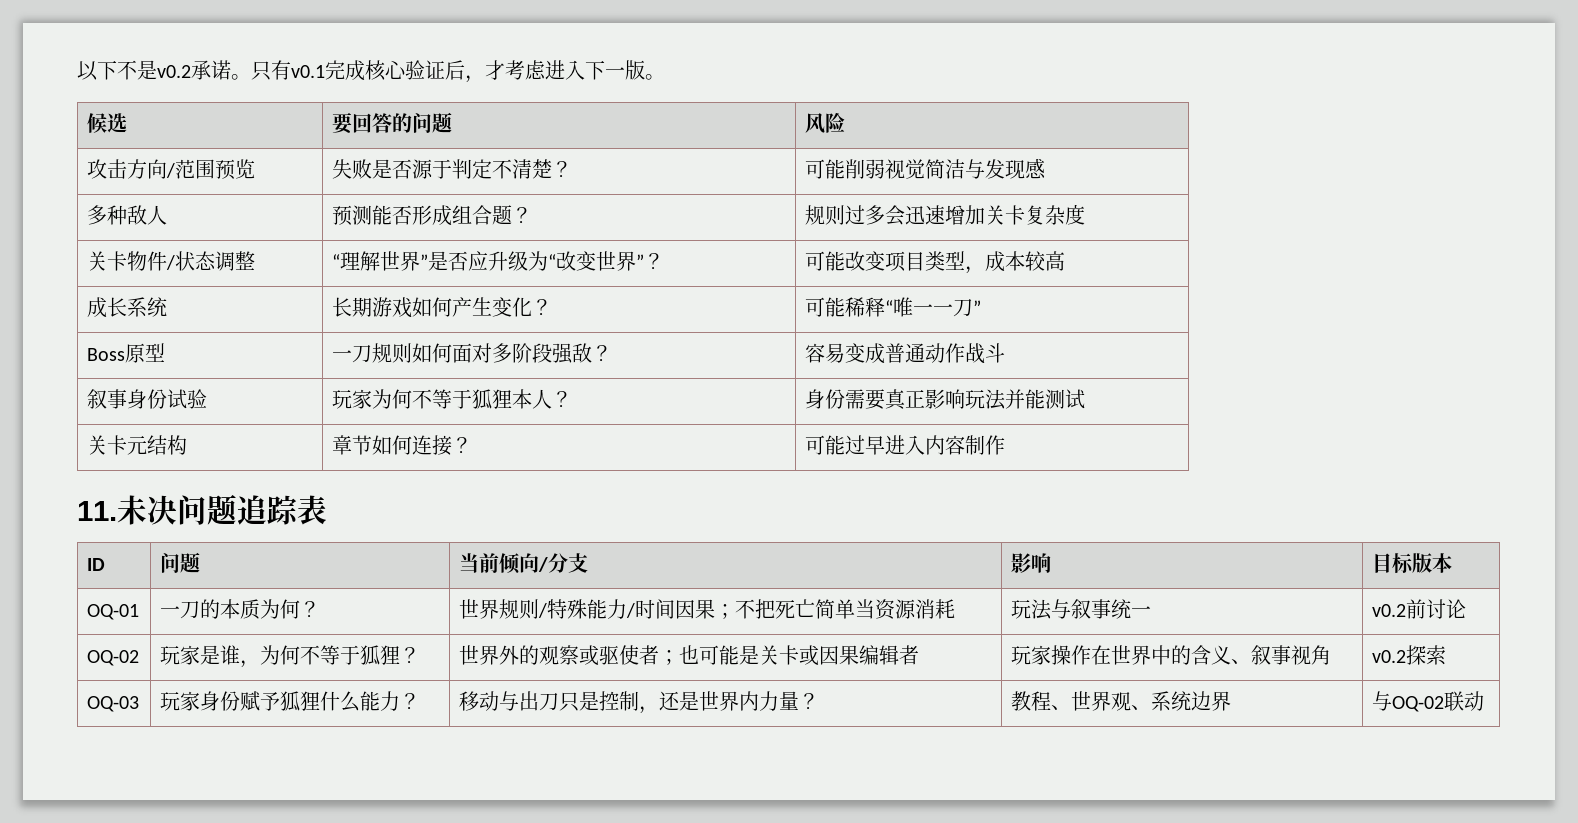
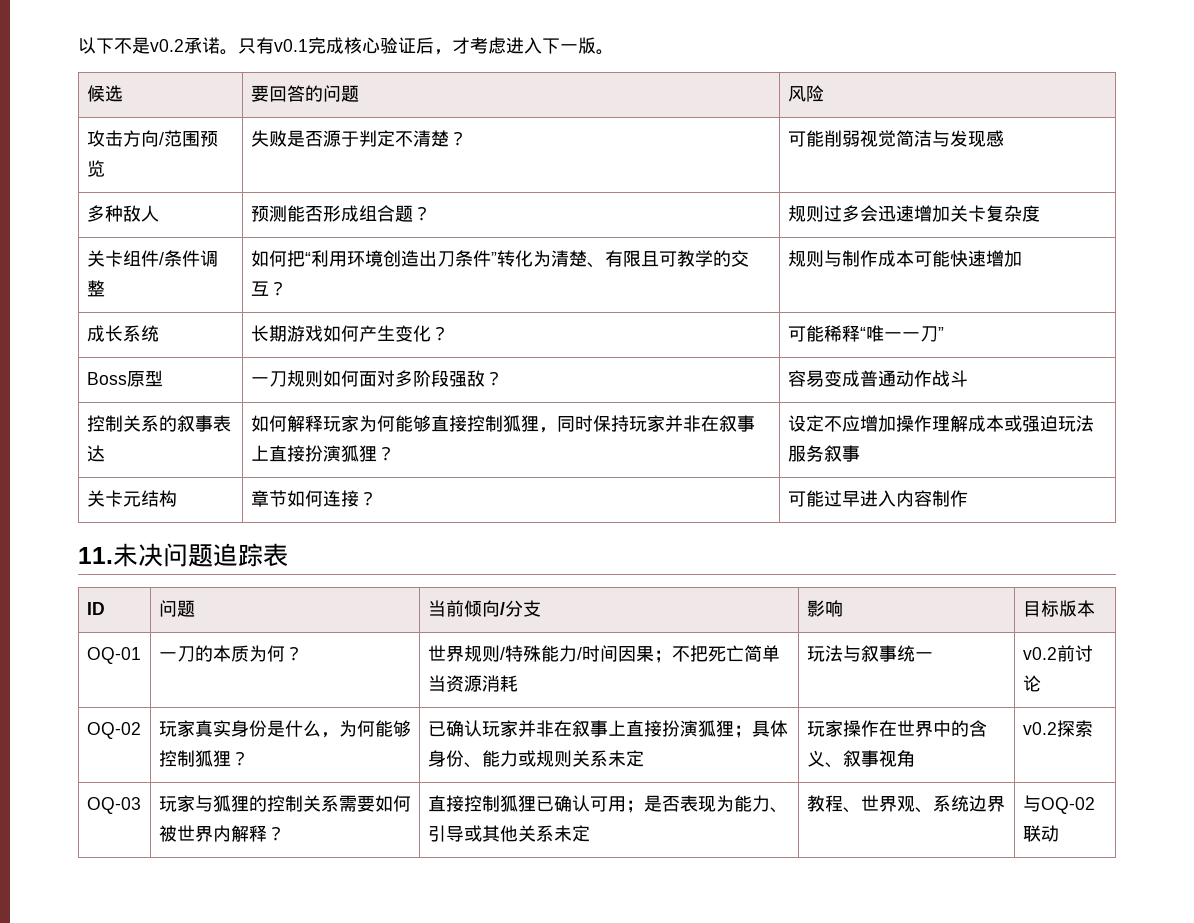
[127,251,256,271] [332,251,665,271] [805,251,1066,274] 物件/状态调整 | “理解世界”是否应升级为“改变世界”？ | 可能改变项目类型，成本较高 -> [122,250,218,267] [86,280,105,297] [250,250,749,268] [250,281,287,296] [787,250,1022,267] 组件/条件调整 | 如何把“利用环境创造出刀条件”转化为清楚、有限且可教学的交互？ | 规则与制作成本可能快速增加
[87,389,208,409] [332,389,573,409] [805,389,1086,410] 叙事身份试验 | 玩家为何不等于狐狸本人？ | 身份需要真正影响玩法并能测试 -> [86,415,231,432] [86,445,105,462] [250,415,755,433] [250,445,395,462] [787,415,1094,432] [787,445,860,462] 控制关系的叙事表达 | 如何解释玩家为何能够直接控制狐狸，同时保持玩家并非在叙事上直接扮演狐狸？ | 设定不应增加操作理解成本或强迫玩法服务叙事
[200,645,421,668] [459,645,920,666] 是谁，为何不等于狐狸？ | 世界外的观察或驱使者；也可能是关卡或因果编辑者 -> [194,720,411,738] [158,750,249,767] [427,720,788,738] [427,750,644,768] 真实身份是什么，为何能够控制狐狸？ | 已确认玩家并非在叙事上直接扮演狐狸；具体身份、能力或规则关系未定
[200,691,421,712] [459,691,820,714] 身份赋予狐狸什么能力？ | 移动与出刀只是控制，还是世界内力量？ -> [194,795,411,812] [158,825,285,842] [427,795,788,813] [427,825,590,842] 与狐狸的控制关系需要如何被世界内解释？ | 直接控制狐狸已确认可用；是否表现为能力、引导或其他关系未定

